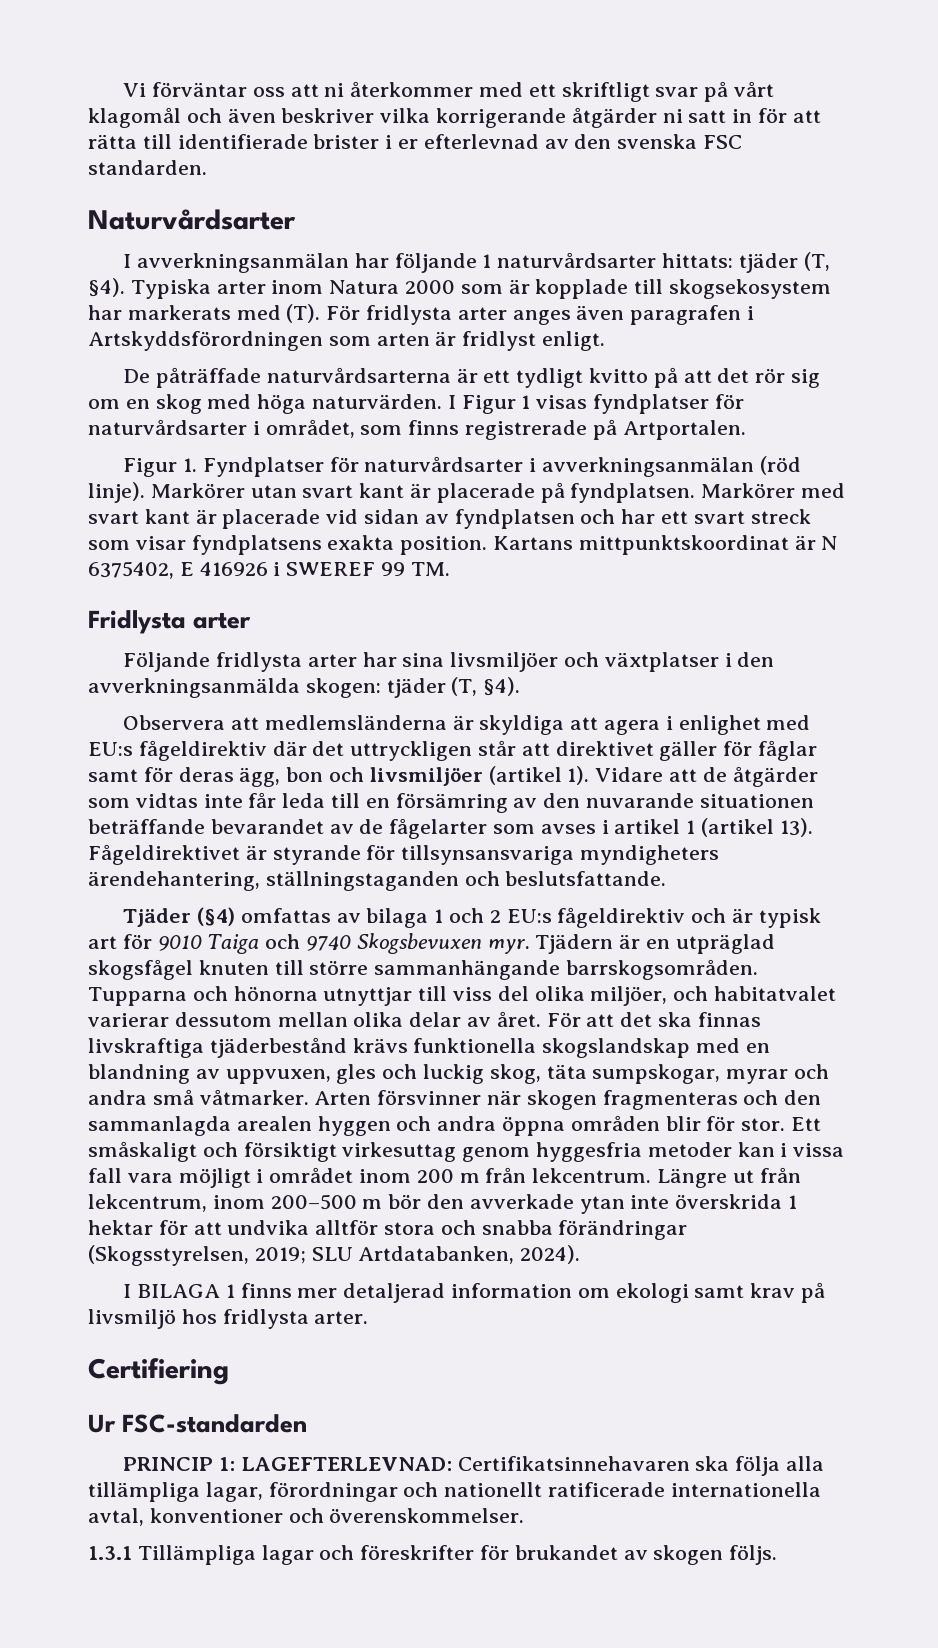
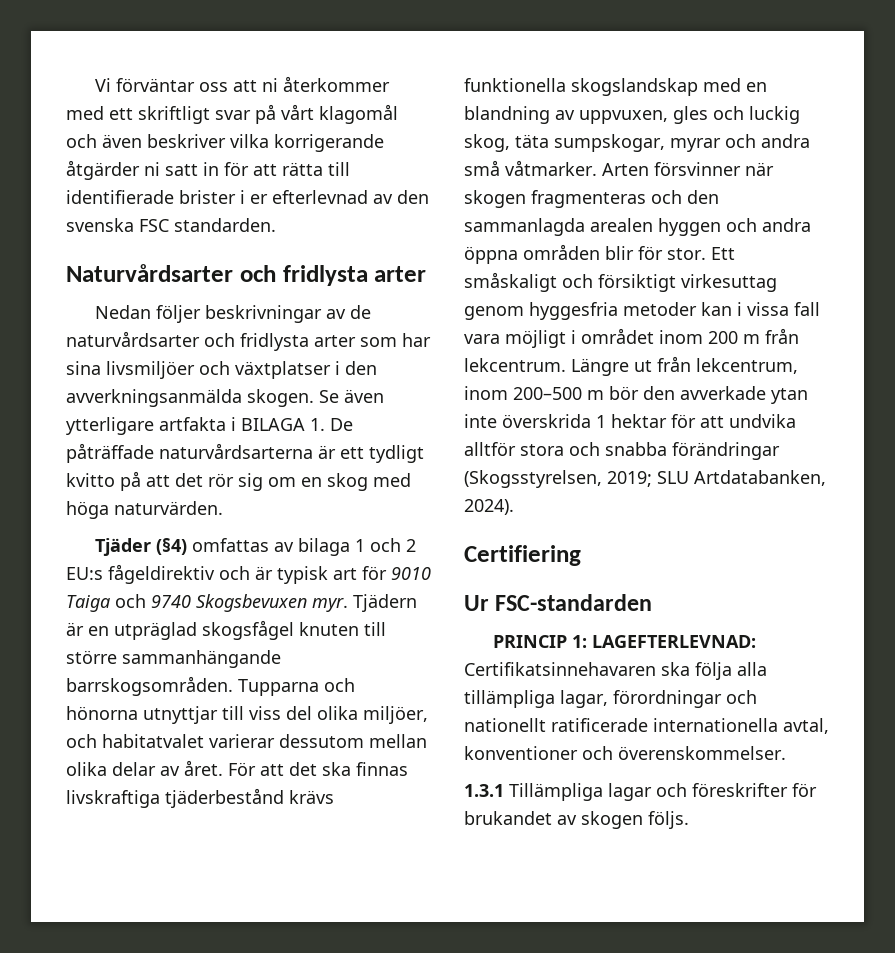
[123,252,830,273] [88,278,832,299] [88,304,755,325] [88,331,606,351] // I avverkningsanmälan har följande 1 naturvårdsarter hittats: tjäder (T, §4). Typiska arter inom Natura 2000 som är kopplade till skogsekosystem har markerats med (T). För fridlysta arter anges även paragrafen i Artskyddsförordningen som arten är fridlyst enligt. // -> [239,265,427,286] [94,305,371,323] [66,331,431,351] [66,361,377,379] [66,389,384,407] [66,417,325,435] och fridlysta arter // Nedan följer beskrivningar av de naturvårdsarter och fridlysta arter som har sina livsmiljöer och växtplatser i den avverkningsanmälda skogen. Se även ytterligare artfakta i BILAGA 1.
[447,394,744,414] [88,419,746,440] [123,456,801,477] [88,482,846,503] [88,509,811,529] [88,535,838,555] [88,561,450,579] [88,610,252,634] [123,652,775,672] [88,677,521,698] [123,715,811,735] [88,740,818,761] [88,766,818,787] [88,792,814,813] [88,818,813,839] [88,844,720,865] [88,871,667,891] I Figur 1 visas fyndplatser för naturvårdsarter i området, som finns registrerade på Artportalen. // Figur 1. Fyndplatser för naturvårdsarter i avverkningsanmälan (röd linje). Markörer utan svart kant är placerade på fyndplatsen. Markörer med svart kant är placerade vid sidan av fyndplatsen och har ett svart streck som visar fyndplatsens exakta position. Kartans mittpunktskoordinat är N 6375402, E 416926 i SWEREF 99 TM. // Fridlysta arter // Följande fridlysta arter har sina livsmiljöer och växtplatser i den avverkningsanmälda skogen: tjäder (T, §4). // Observera att medlemsländerna är skyldiga att agera i enlighet med EU:s fågeldirektiv där det uttryckligen står att direktivet gäller för fåglar samt för deras ägg, bon och livsmiljöer (artikel 1). Vidare att de åtgärder som vidtas inte får leda till en försämring av den nuvarande situationen beträffande bevarandet av de fågelarter som avses i artikel 1 (artikel 13). Fågeldirektivet är styrande för tillsynsansvariga myndigheters ärendehantering, ställningstaganden och beslutsfattande. -> (223, 508) none
[123,1282,825,1303] [88,1309,369,1329] // I BILAGA 1 finns mer detaljerad information om ekologi samt krav på livsmiljö hos fridlysta arter. -> (514, 507) none

